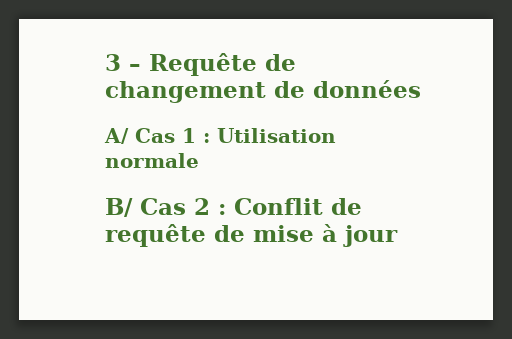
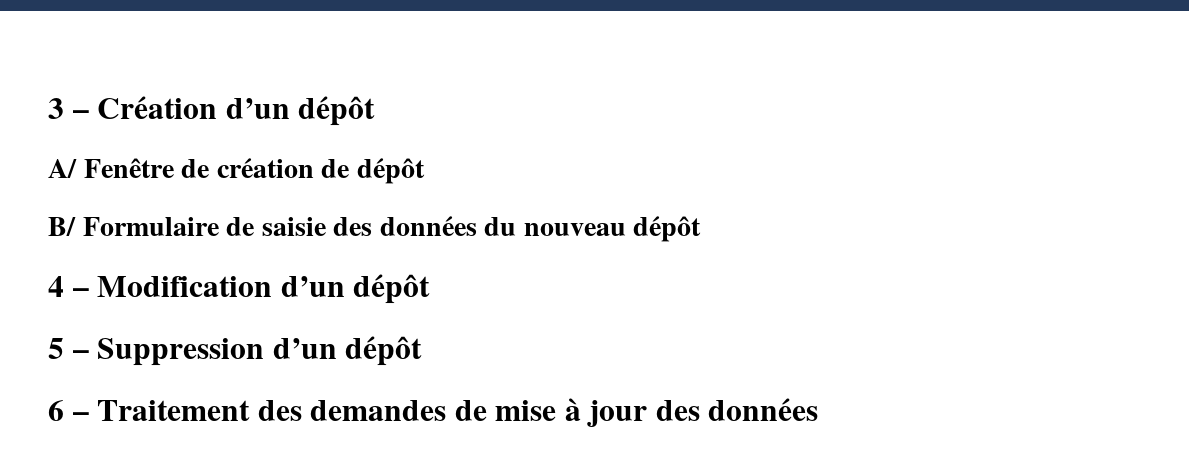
[149,53,296,76] [105,80,421,103] [104,128,336,144] [105,153,199,168] [105,198,362,217] [105,224,206,247] Requête de changement de données // A/ Cas 1 : Utilisation normale // B/ Cas 2 : Conflit de requête -> [97,96,376,126] [48,158,425,184] [48,216,702,242] [48,274,431,304] [48,336,423,366] [48,400,447,421] Création d’un dépôt // A/ Fenêtre de création de dépôt // B/ Formulaire de saisie des données du nouveau dépôt // 4 – Modification d’un dépôt // 5 – Suppression d’un dépôt // 6 – Traitement des demandes
(398, 236) none -> [655,398,819,421] des données

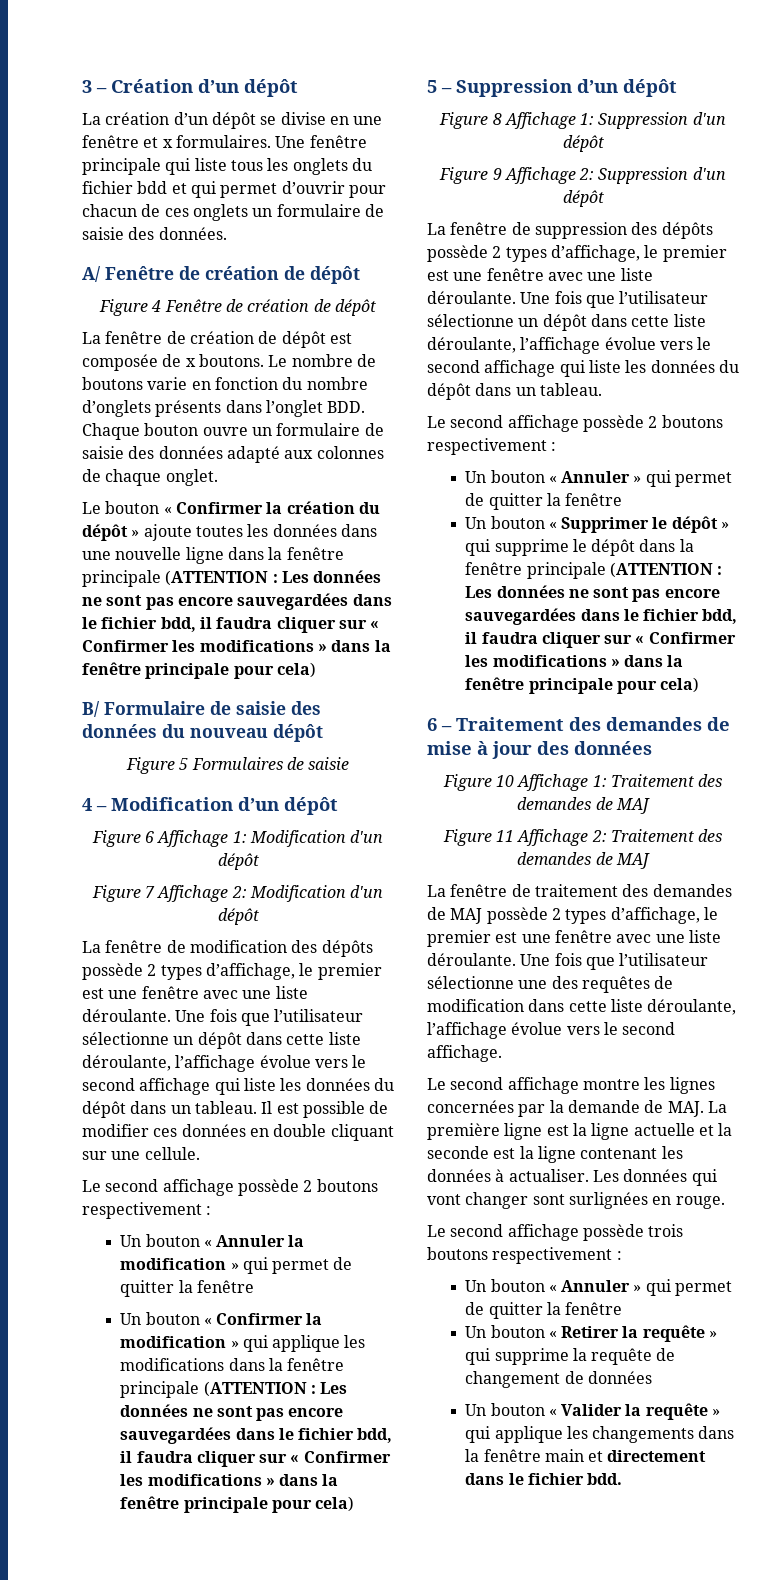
(376, 111) none -> [82,112,383,129] [82,135,367,148] [82,158,372,175] [82,181,386,198] [82,204,384,221] [82,227,227,240] // La création d’un dépôt se divise en une fenêtre et x formulaires. Une fenêtre principale qui liste tous les onglets du fichier bdd et qui permet d’ouvrir pour chacun de ces onglets un formulaire de saisie des données.
(425, 171) none -> [99,299,376,316] [82,331,352,348] [82,354,376,371] [82,377,368,390] [82,400,366,417] [82,423,384,440] [82,446,384,463] [82,469,218,486] [82,501,380,514] [82,524,377,541] [82,547,344,564] [82,570,382,587] [82,593,392,610] [82,617,380,633] [82,640,391,652] [82,662,316,679] // Figure 4 Fenêtre de création de dépôt // La fenêtre de création de dépôt est composée de x boutons. Le nombre de boutons varie en fonction du nombre d’onglets présents dans l’onglet BDD. Chaque bouton ouvre un formulaire de saisie des données adapté aux colonnes de chaque onglet. // Le bouton « Confirmer la création du dépôt » ajoute toutes les données dans une nouvelle ligne dans la fenêtre principale (ATTENTION : Les données ne sont pas encore sauvegardées dans le fichier bdd, il faudra cliquer sur « Confirmer les modifications » dans la fenêtre principale pour cela)
(702, 229) none -> [125,757,350,774] // Figure 5 Formulaires de saisie
(431, 289) none -> [91,830,384,847] [217,853,259,870] [91,885,384,902] [217,908,259,925] [82,940,373,957] [82,963,382,980] [82,986,308,999] [82,1009,364,1026] [82,1032,361,1049] [82,1055,367,1072] [82,1078,394,1095] [82,1101,389,1118] [82,1124,394,1141] [82,1147,200,1160] [82,1179,378,1196] [82,1202,212,1219] [120,1234,305,1247] [120,1257,353,1274] [120,1280,254,1297] [120,1312,323,1325] [120,1335,366,1352] [120,1358,345,1371] [120,1381,348,1398] [120,1404,344,1421] [120,1427,393,1444] [120,1451,391,1467] [120,1474,339,1486] [120,1496,355,1513] // Figure 6 Affichage 1: Modification d'un dépôt // Figure 7 Affichage 2: Modification d'un dépôt // La fenêtre de modification des dépôts possède 2 types d’affichage, le premier est une fenêtre avec une liste déroulante. Une fois que l’utilisateur sélectionne un dépôt dans cette liste déroulante, l’affichage évolue vers le second affichage qui liste les données du dépôt dans un tableau. Il est possible de modifier ces données en double cliquant sur une cellule. // Le second affichage possède 2 boutons respectivement : // Un bouton « Annuler la modification » qui permet de quitter la fenêtre // Un bouton « Confirmer la modification » qui applique les modifications dans la fenêtre principale (ATTENTION : Les données ne sont pas encore sauvegardées dans le fichier bdd, il faudra cliquer sur « Confirmer les modifications » dans la fenêtre principale pour cela)
(423, 351) none -> [439,112,726,129] [562,135,604,152] [439,167,726,184] [562,190,604,207] [427,222,713,239] [427,245,727,262] [427,268,653,281] [427,291,709,308] [427,314,706,331] [427,337,712,354] [427,360,739,377] [427,383,602,400] [427,415,723,432] [427,438,557,455] [465,470,733,487] [465,493,623,510] [465,516,730,533] [465,539,694,556] [465,562,723,579] [465,585,720,602] [465,608,738,625] [465,632,736,648] [465,655,684,667] [465,677,700,694] // Figure 8 Affichage 1: Suppression d'un dépôt // Figure 9 Affichage 2: Suppression d'un dépôt // La fenêtre de suppression des dépôts possède 2 types d’affichage, le premier est une fenêtre avec une liste déroulante. Une fois que l’utilisateur sélectionne un dépôt dans cette liste déroulante, l’affichage évolue vers le second affichage qui liste les données du dépôt dans un tableau. // Le second affichage possède 2 boutons respectivement : // Un bouton « Annuler » qui permet de quitter la fenêtre // Un bouton « Supprimer le dépôt » qui supprime le dépôt dans la fenêtre principale (ATTENTION : Les données ne sont pas encore sauvegardées dans le fichier bdd, il faudra cliquer sur « Confirmer les modifications » dans la fenêtre principale pour cela)
(819, 409) none -> [442,774,723,791] [517,797,650,814] [442,829,723,846] [517,852,650,869] [427,884,732,897] [427,907,718,924] [427,930,721,947] [427,953,709,970] [427,976,674,993] [427,999,737,1015] [427,1022,676,1039] [427,1045,502,1062] [427,1077,715,1094] [427,1100,727,1117] [427,1123,733,1140] [427,1146,683,1163] [427,1169,717,1186] [427,1192,725,1209] [427,1224,684,1241] [427,1247,622,1264] [465,1279,733,1296] [465,1302,623,1319] [465,1325,718,1342] [465,1348,676,1365] [465,1371,652,1388] [465,1403,721,1420] [465,1426,735,1443] [465,1449,707,1462] [465,1473,623,1485] // Figure 10 Affichage 1: Traitement des demandes de MAJ // Figure 11 Affichage 2: Traitement des demandes de MAJ // La fenêtre de traitement des demandes de MAJ possède 2 types d’affichage, le premier est une fenêtre avec une liste déroulante. Une fois que l’utilisateur sélectionne une des requêtes de modification dans cette liste déroulante, l’affichage évolue vers le second affichage. // Le second affichage montre les lignes concernées par la demande de MAJ. La première ligne est la ligne actuelle et la seconde est la ligne contenant les données à actualiser. Les données qui vont changer sont surlignées en rouge. // Le second affichage possède trois boutons respectivement : // Un bouton « Annuler » qui permet de quitter la fenêtre // Un bouton « Retirer la requête » qui supprime la requête de changement de données // Un bouton « Valider la requête » qui applique les changements dans la fenêtre main et directement dans le fichier bdd.

